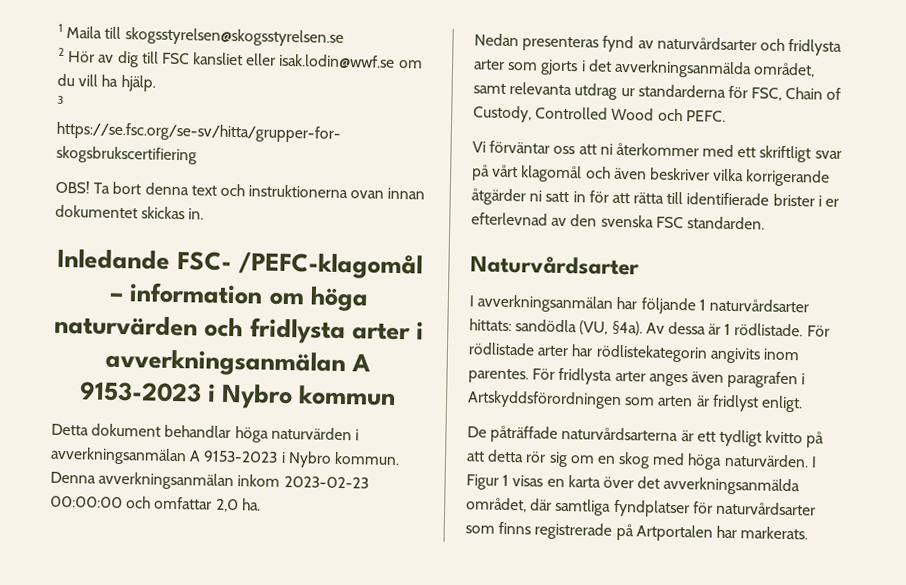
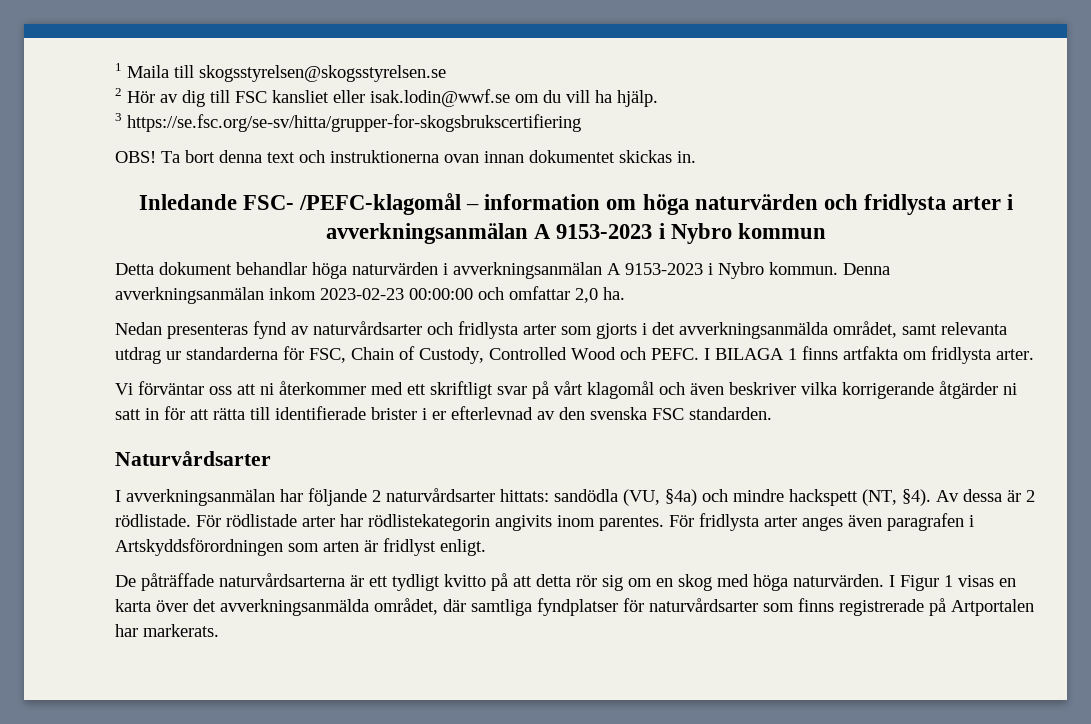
(726, 116) none -> [704,346,1034,364] I BILAGA 1 finns artfakta om fridlysta arter.
[698,299,706,311] 1 -> [372,490,381,502] 2
[611,320,643,336] §4a). -> [665,489,931,506] §4a) och mindre hackspett (NT, §4).
[724,323,732,336] 1 -> [1026,490,1035,502] 2

